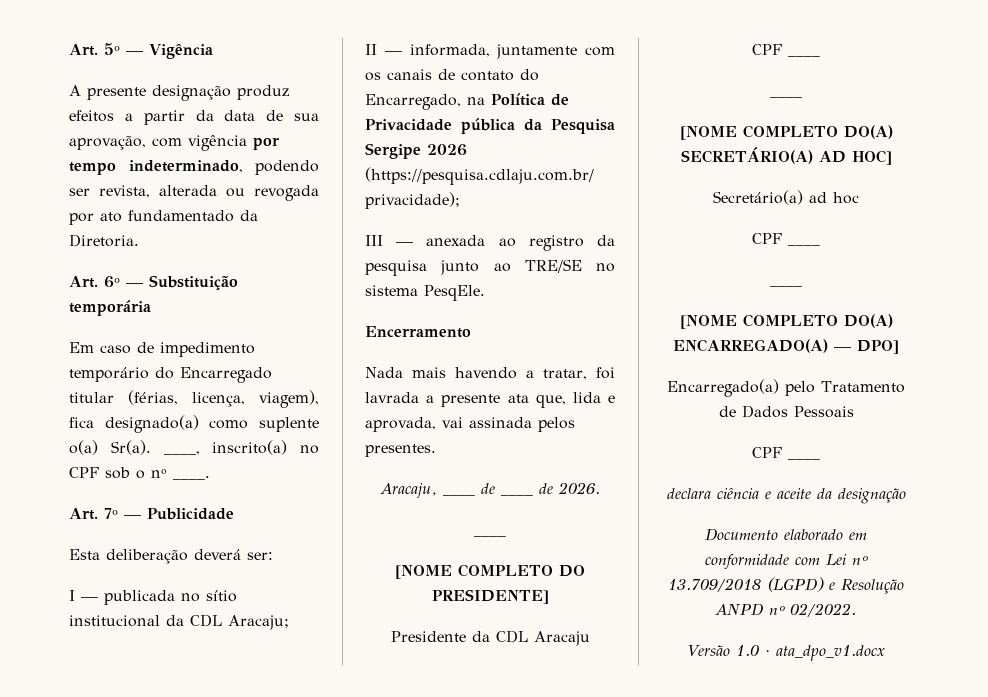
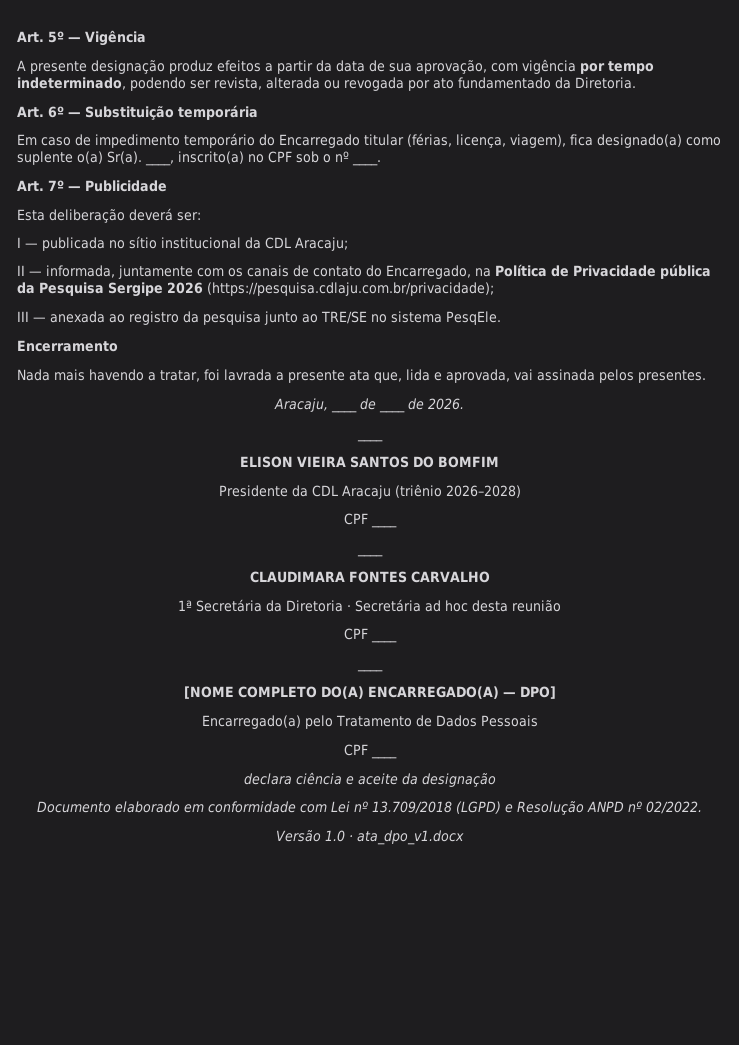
[395,564,585,579] [431,589,549,604] [NOME COMPLETO DO PRESIDENTE] -> [240,456,499,468] ELISON VIEIRA SANTOS DO BOMFIM
[752,44,782,55] [788,55,820,57] [770,96,802,98] [679,125,893,140] [680,147,892,165] [713,190,803,205] // CPF ____ // ____ // [NOME COMPLETO DO(A) SECRETÁRIO(A) AD HOC] // Secretário(a) -> [394,484,521,498] [343,513,397,528] [356,553,383,557] [249,571,490,583] [178,599,421,612] (triênio 2026–2028) // CPF ____ // ____ // CLAUDIMARA FONTES CARVALHO // 1ª Secretária da Diretoria · Secretária
(859, 198) none -> [472,600,561,612] desta reunião

